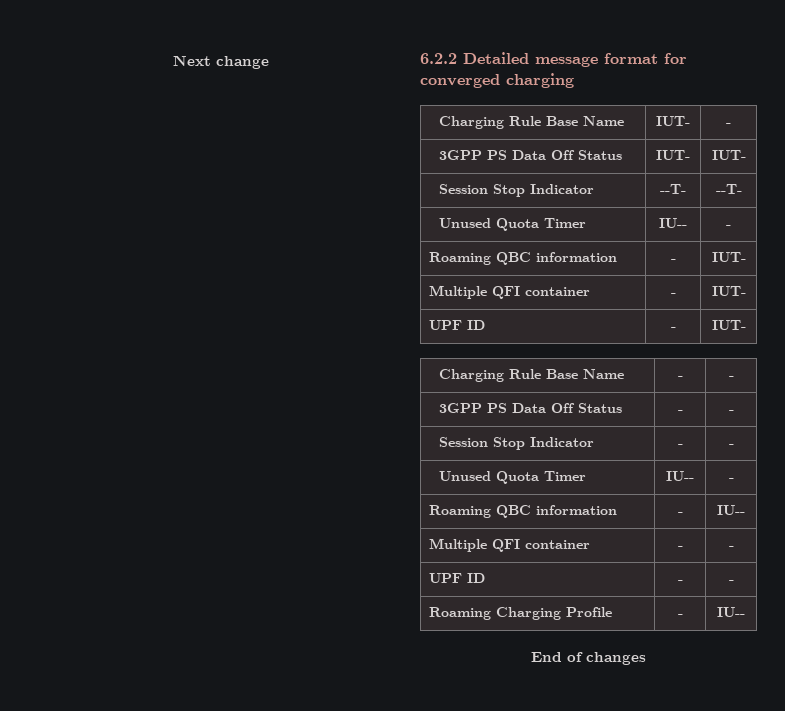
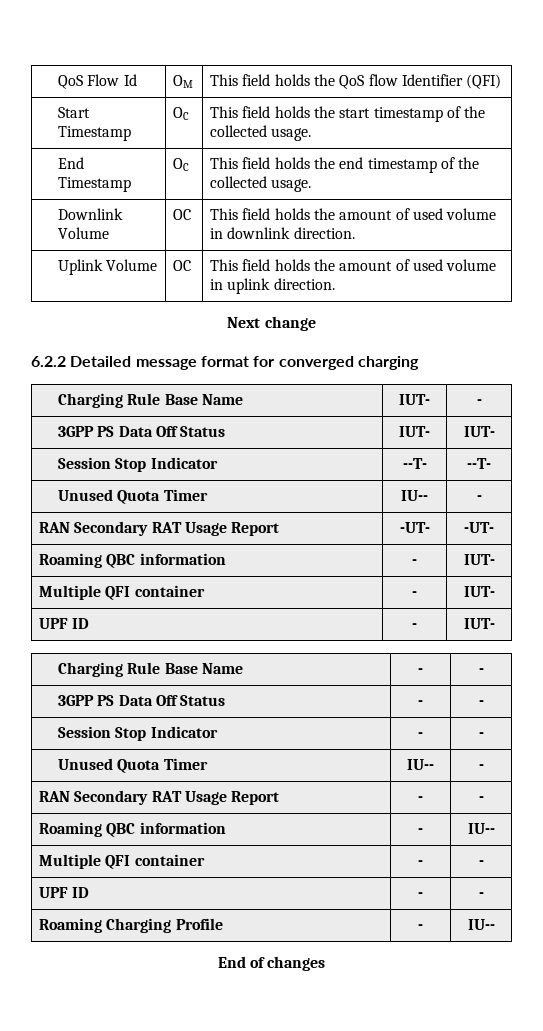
(172, 60) none -> [58,74,137,89] [172,75,193,88] [209,74,502,89] [58,107,91,118] [58,126,132,141] [172,107,189,120] [209,106,486,122] [209,125,312,141] [58,157,85,169] [58,177,132,192] [172,158,189,171] [209,157,480,173] [209,176,312,192] [58,208,124,220] [58,227,110,239] [172,209,191,220] [209,208,497,220] [209,227,355,239] [58,259,158,275] [172,260,191,271] [209,259,497,271] [209,278,335,294] QoS Flow Id | OM | This field holds the QoS flow Identifier (QFI) // Start Timestamp | OC | This field holds the start timestamp of the collected usage. // End Timestamp | OC | This field holds the end timestamp of the collected usage. // Downlink Volume | OC | This field holds the amount of used volume in downlink direction. // Uplink Volume | OC | This field holds the amount of used volume in uplink direction. //
(731, 226) none -> [38,521,280,536] [399,522,430,533] [464,522,494,533] // RAN Secondary RAT Usage Report | -UT- | -UT-
(734, 479) none -> [38,790,280,805] [418,796,423,802] [478,796,484,802] // RAN Secondary RAT Usage Report | - | -

